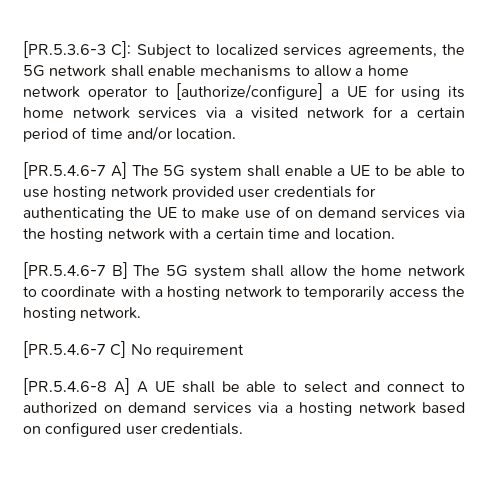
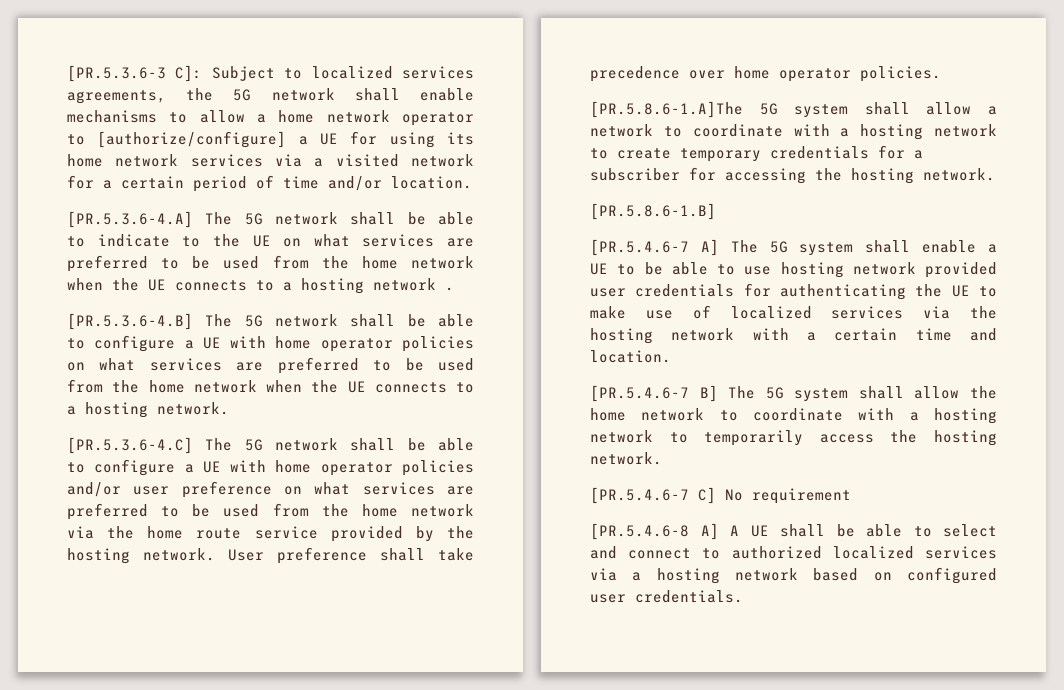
(237, 134) none -> [67,211,474,228] [67,234,474,247] [67,255,474,272] [67,278,454,294] [67,313,474,330] [67,335,474,352] [67,357,474,374] [67,379,474,393] [67,402,229,418] [67,437,474,454] [67,459,474,476] [67,481,474,498] [67,503,474,520] [67,526,475,542] [67,547,474,564] [590,66,941,82] [590,101,997,118] [590,124,997,140] [590,145,923,162] [590,167,995,184] [590,203,716,220] // [PR.5.3.6-4.A] The 5G network shall be able to indicate to the UE on what services are preferred to be used from the home network when the UE connects to a hosting network . // [PR.5.3.6-4.B] The 5G network shall be able to configure a UE with home operator policies on what services are preferred to be used from the home network when the UE connects to a hosting network. // [PR.5.3.6-4.C] The 5G network shall be able to configure a UE with home operator policies and/or user preference on what services are preferred to be used from the home network via the home route service provided by the hosting network. User preference shall take precedence over home operator policies. // [PR.5.8.6-1.A]The 5G system shall allow a network to coordinate with a hosting network to create temporary credentials for a subscriber for accessing the hosting network. // [PR.5.8.6-1.B]
[295,207,376,218] on demand -> [730,306,812,319] localized
[103,402,186,413] on demand -> [832,546,914,559] localized

